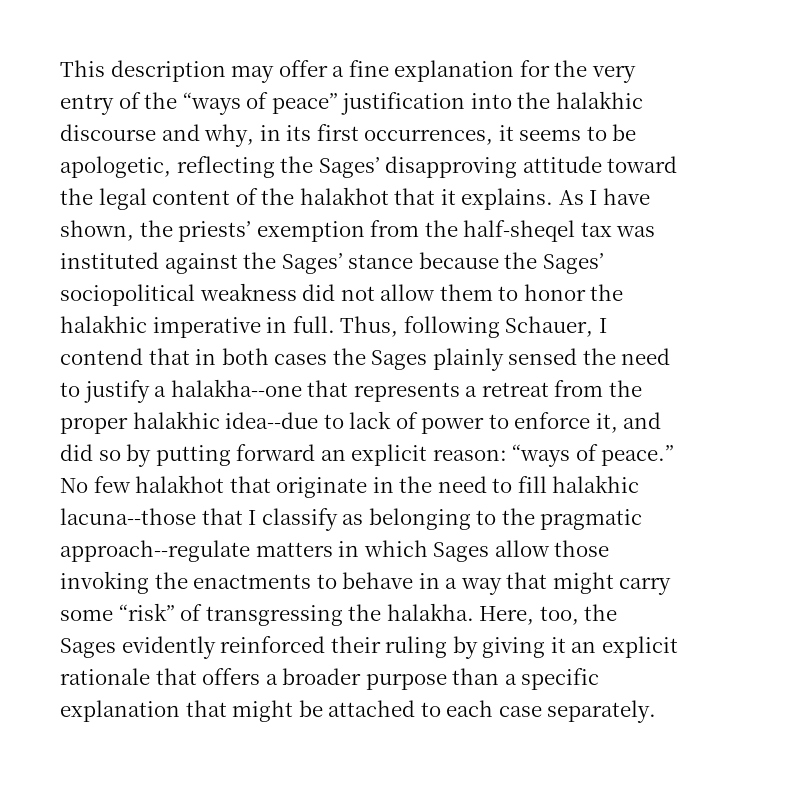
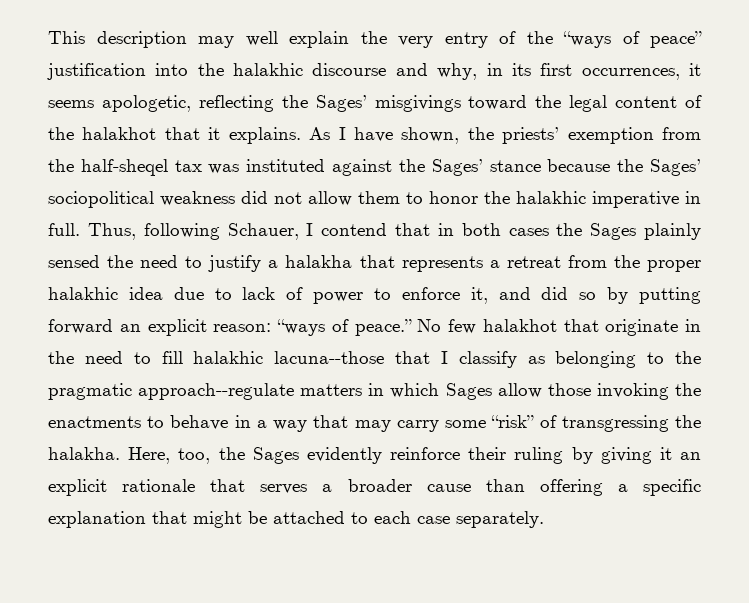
[278,60,550,82] offer a fine explanation for -> [245,31,349,48] well explain
[586,124,637,141] to be -> (94, 104) none
[385,156,602,178] disapproving attitude -> [374,95,461,112] misgivings
[170,379,302,397] halakha--one -> [285,255,353,268] halakha
[225,412,319,429] idea--due -> [128,287,204,300] idea due
[552,572,614,594] might -> [354,420,391,432] may
[220,636,326,653] reinforced -> [390,447,460,460] reinforce
[202,668,261,685] offers -> [260,484,308,494] serves
[365,668,500,690] purpose than -> [426,479,603,496] cause than offering

